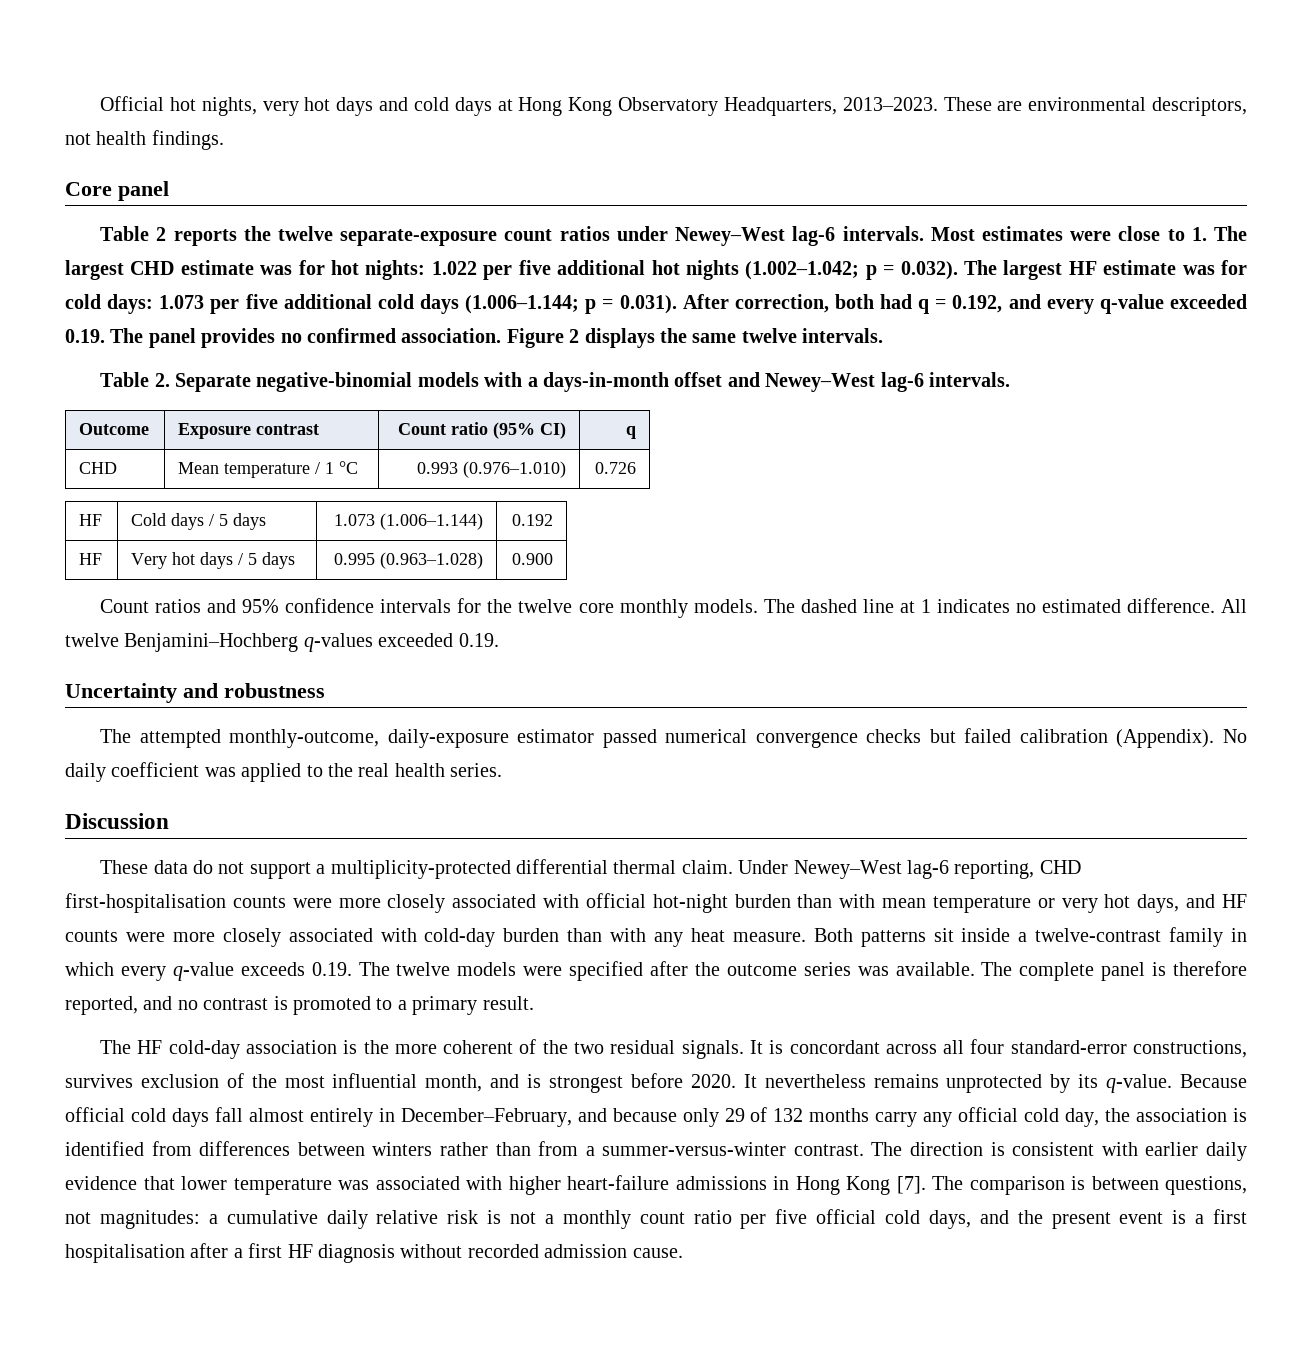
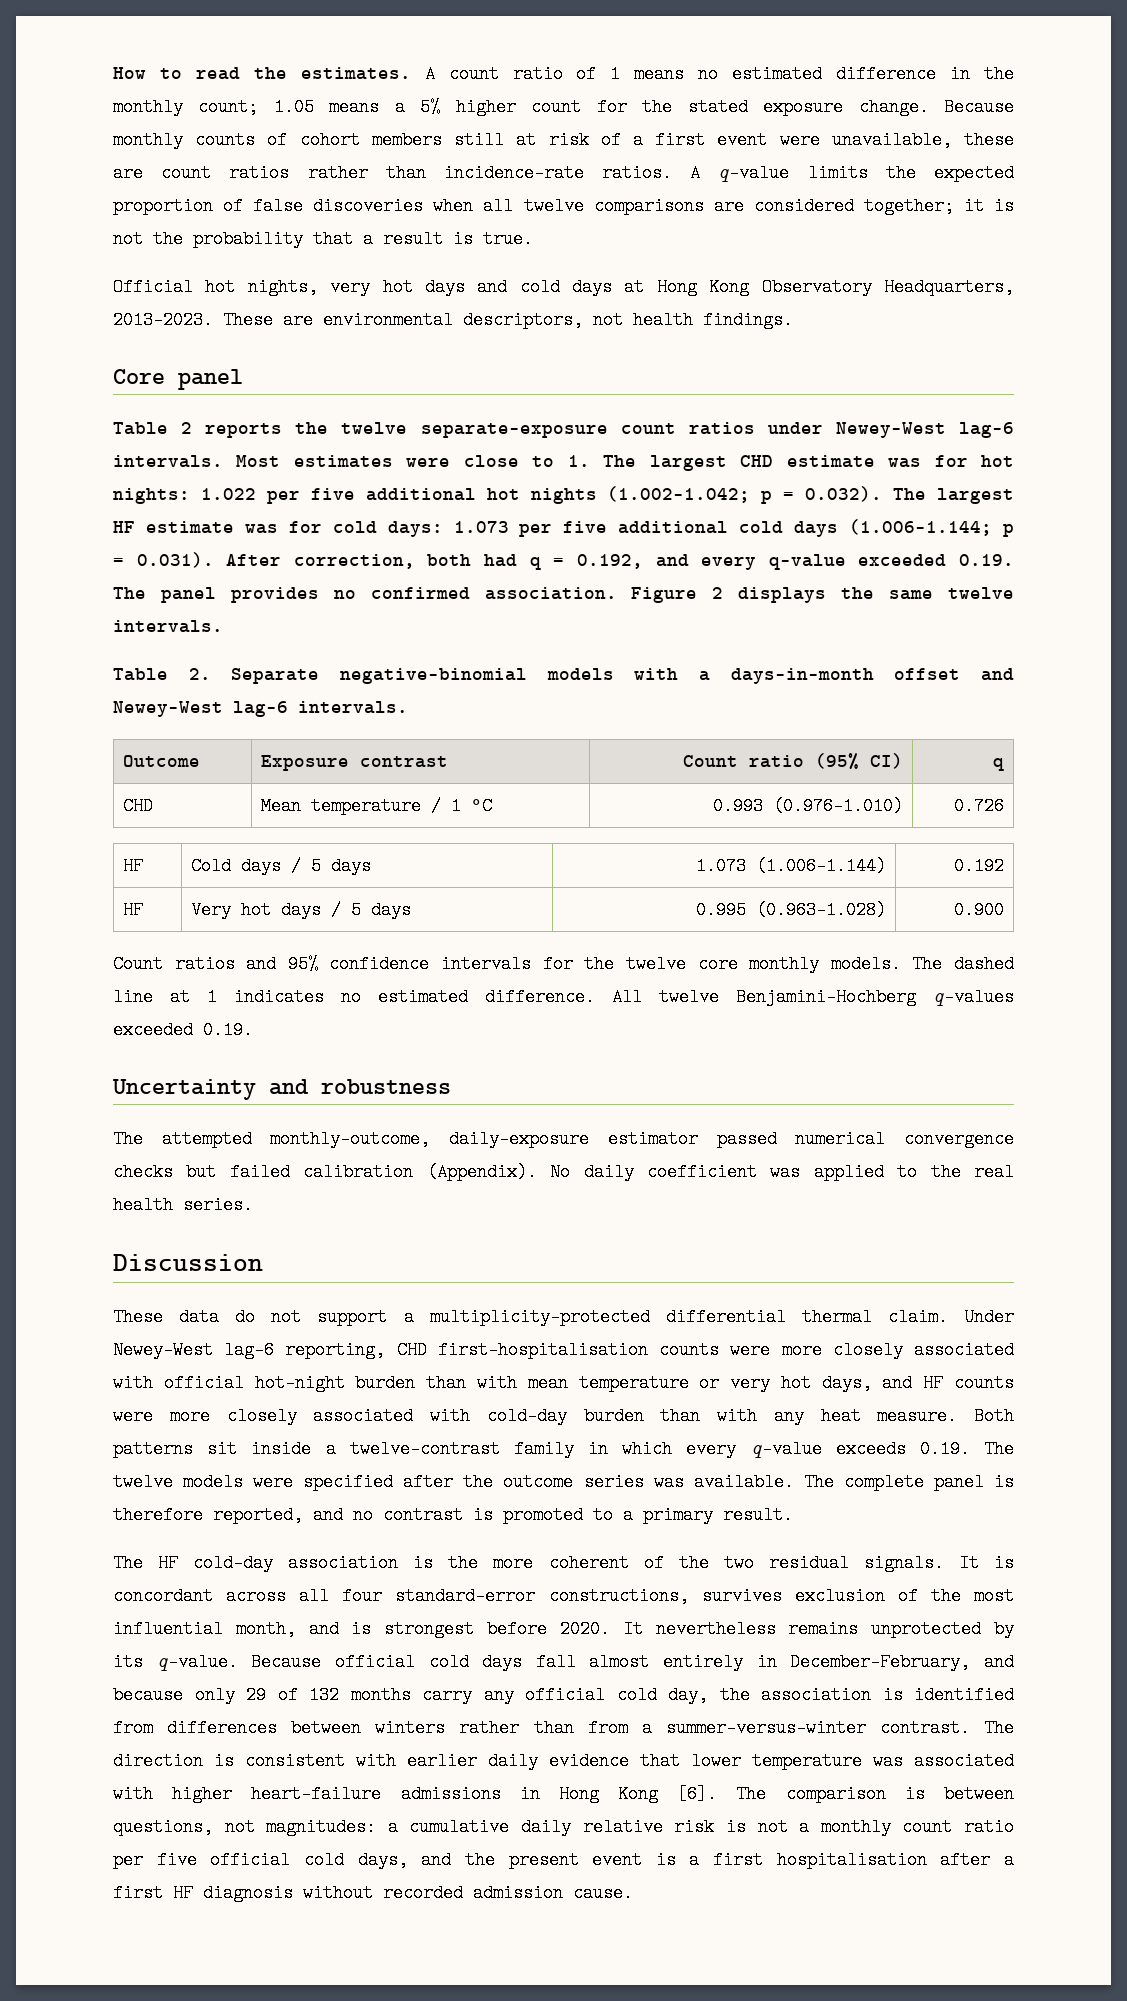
(100, 103) none -> [113,65,1014,83] [113,98,1014,116] [113,131,1014,149] [113,164,1014,182] [113,197,1015,215] [113,230,533,248] How to read the estimates. A count ratio of 1 means no estimated difference in the monthly count; 1.05 means a 5% higher count for the stated exposure change. Because monthly counts of cohort members still at risk of a first event were unavailable, these are count ratios rather than incidence-rate ratios. A q-value limits the expected proportion of false discoveries when all twelve comparisons are considered together; it is not the probability that a result is true. //
[896,1176,926,1194] [7]. -> [677,1785,718,1803] [6].

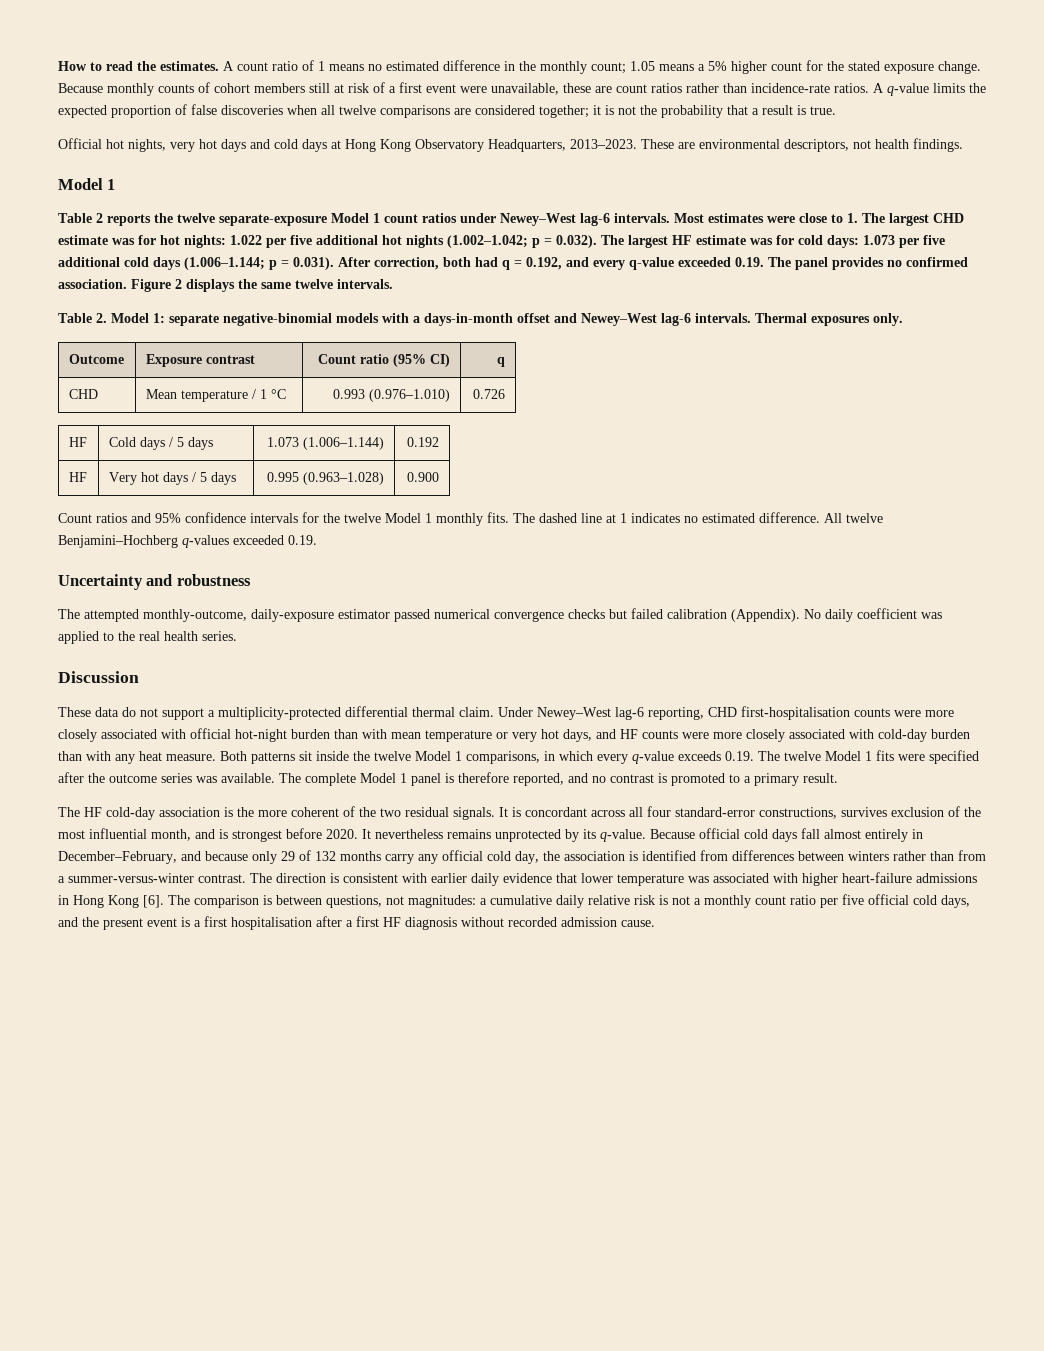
[113,369,243,390] Core panel -> [58,178,116,190] Model 1
(608, 430) none -> [331,213,380,223] Model 1
[231,668,320,684] Separate -> [111,313,219,326] Model 1: separate
(408, 707) none -> [755,313,903,326] Thermal exposures only.
[697,955,901,973] core monthly models. -> [385,512,509,526] Model 1 monthly fits.
[325,1440,574,1458] a twelve-contrast family -> [353,751,540,764] the twelve Model 1 comparisons,
[183,1473,244,1491] models -> [825,750,894,761] Model 1 fits
(924, 1482) none -> [360,773,407,783] Model 1

